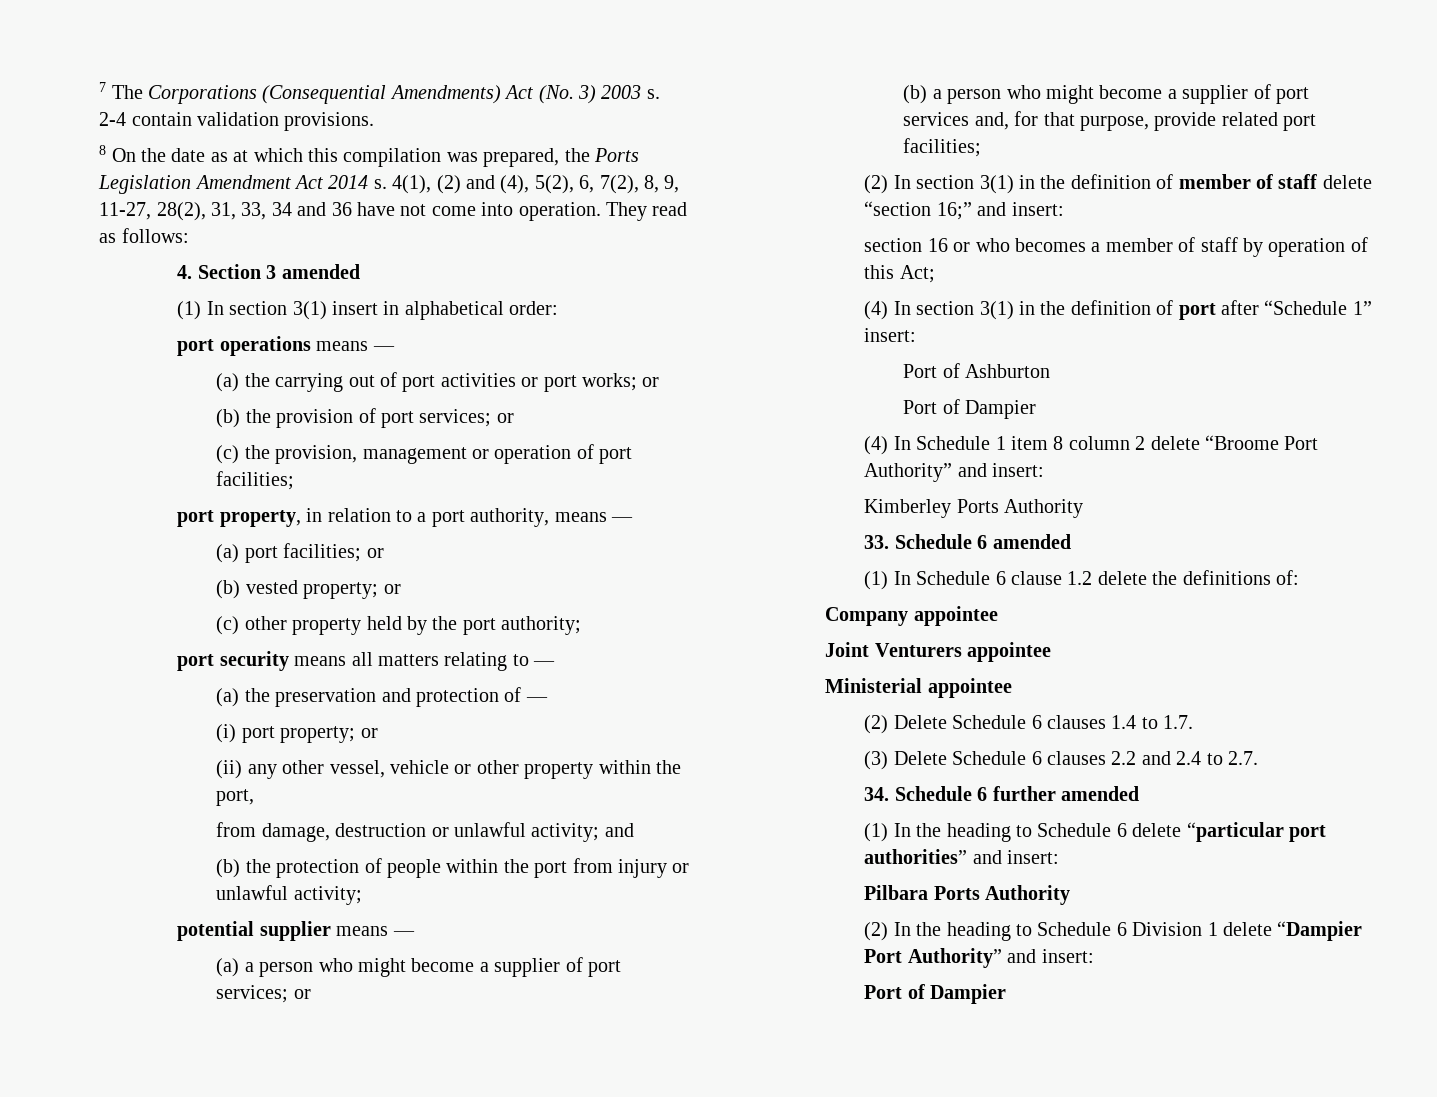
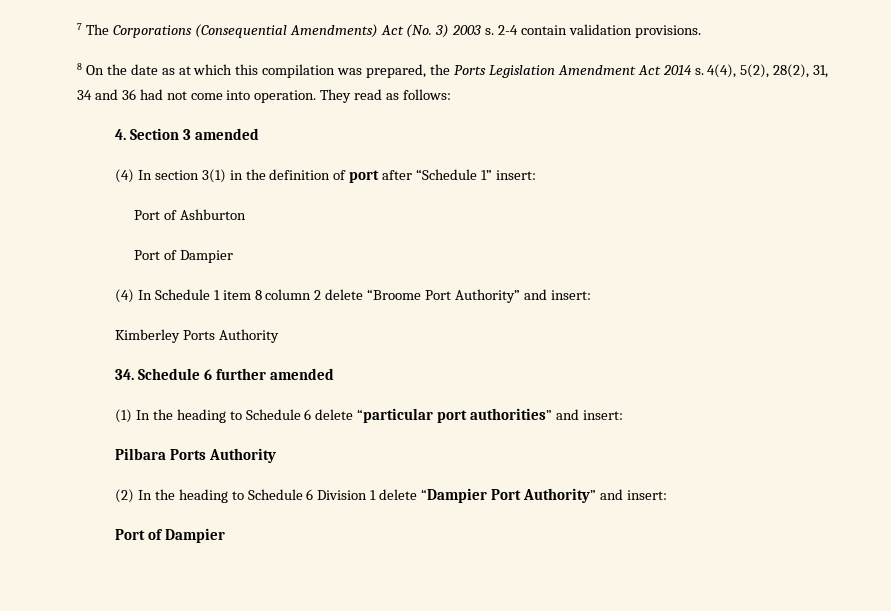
[392,175,680,194] [99,202,152,220] 4(1), (2) and (4), 5(2), 6, 7(2), 8, 9, 11-27, -> [707,64,770,78] 4(4), 5(2),
[241,202,267,220] 33, -> (829, 71) none
[356,202,395,216] have -> [139,89,163,100] had
[177,301,559,320] [177,336,395,356] [216,372,660,392] [216,408,514,428] [216,444,633,464] [216,471,295,490] [177,508,633,527] [216,543,384,563] [216,580,401,599] [216,616,582,635] [177,651,556,671] [216,687,548,707] [216,724,378,743] [216,760,682,779] [216,789,255,806] [216,822,634,842] [216,858,690,878] [216,885,362,905] [177,921,415,941] [216,957,622,977] [216,985,311,1003] [903,84,1310,104] [903,111,1317,131] [903,138,982,157] [864,174,1372,194] [864,201,1064,220] [864,237,1368,257] [864,265,935,283] // (1) In section 3(1) insert in alphabetical order: // port operations means — // (a) the carrying out of port activities or port works; or // (b) the provision of port services; or // (c) the provision, management or operation of port facilities; // port property, in relation to a port authority, means — // (a) port facilities; or // (b) vested property; or // (c) other property held by the port authority; // port security means all matters relating to — // (a) the preservation and protection of — // (i) port property; or // (ii) any other vessel, vehicle or other property within the port, // from damage, destruction or unlawful activity; and // (b) the protection of people within the port from injury or unlawful activity; // potential supplier means — // (a) a person who might become a supplier of port services; or // (b) a person who might become a supplier of port services and, for that purpose, provide related port facilities; // (2) In section 3(1) in the definition of member of staff delete “section 16;” and insert: // section 16 or who becomes a member of staff by operation of this Act; -> (259, 134) none
[864,534,1071,549] [864,570,1299,590] [825,606,998,626] [825,642,1052,662] [825,678,1012,698] [864,715,1194,734] [864,751,1258,770] // 33. Schedule 6 amended // (1) In Schedule 6 clause 1.2 delete the definitions of: // Company appointee // Joint Venturers appointee // Ministerial appointee // (2) Delete Schedule 6 clauses 1.4 to 1.7. // (3) Delete Schedule 6 clauses 2.2 and 2.4 to 2.7. -> (279, 336) none

